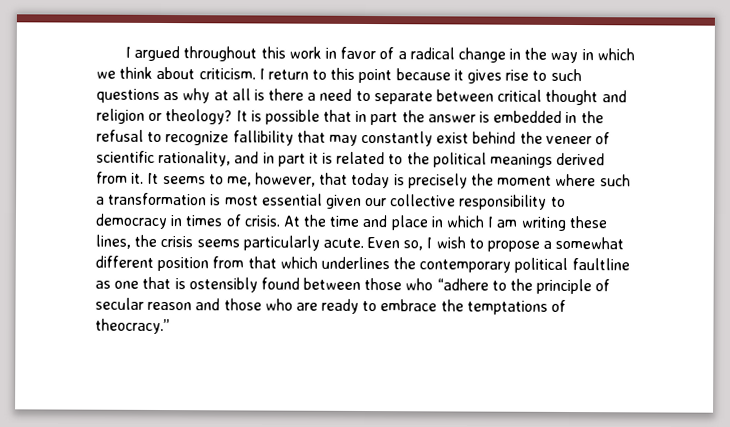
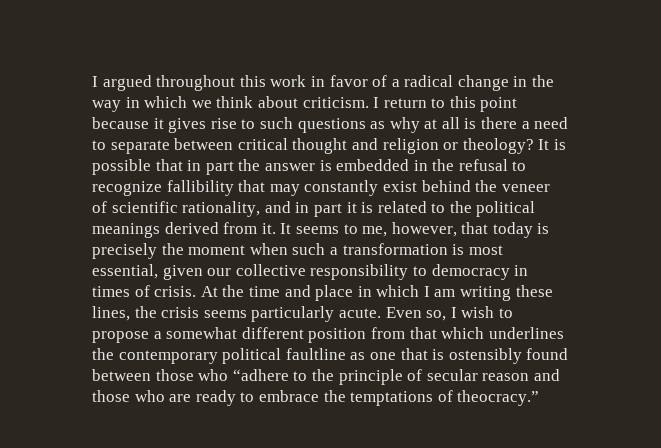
[555,173,597,187] where -> [249,243,288,255] when
[261,193,323,206] essential -> [92,264,158,279] essential,

